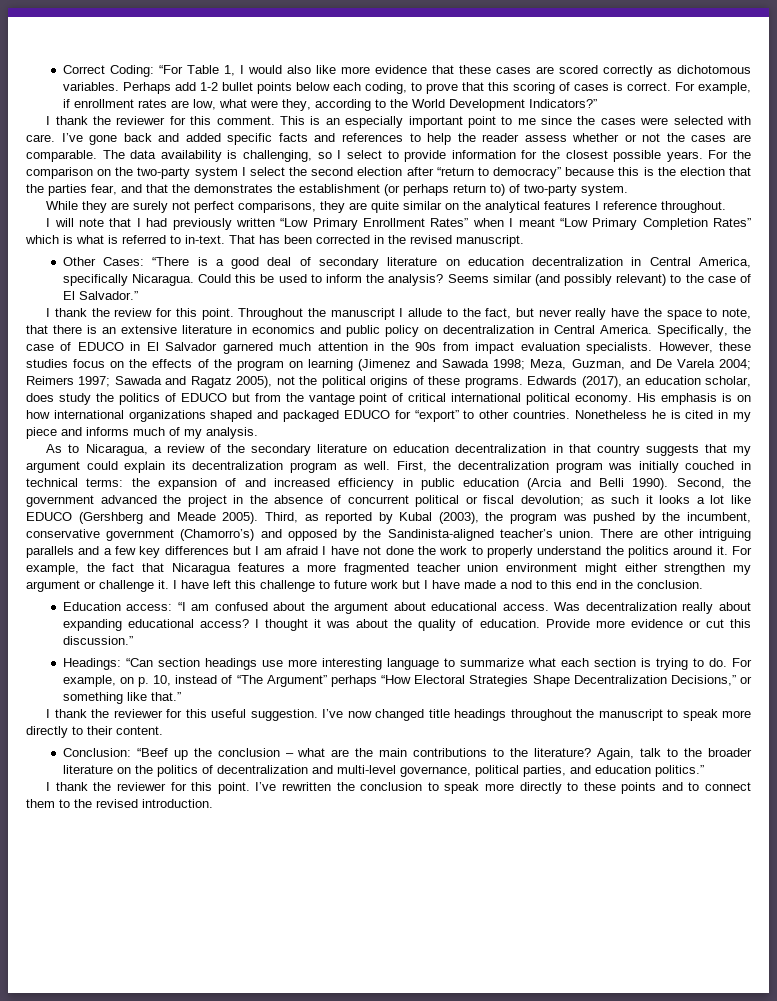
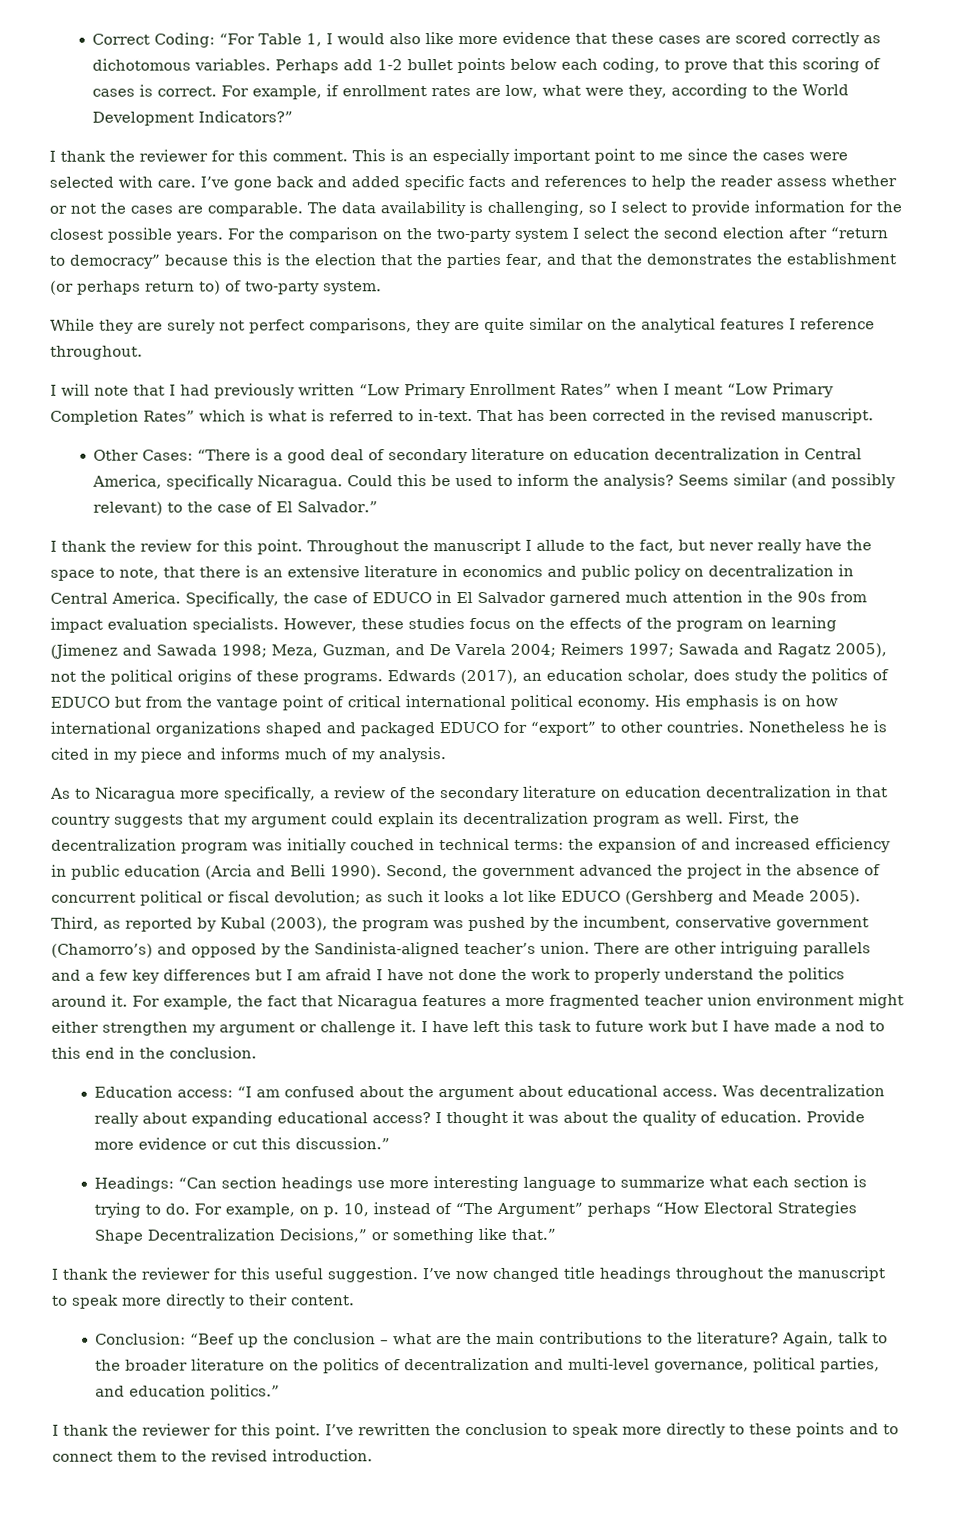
[85,444,148,456] Nicaragua, -> [95,786,316,802] Nicaragua more specifically,
[260,580,315,592] challenge -> [538,1020,572,1032] task

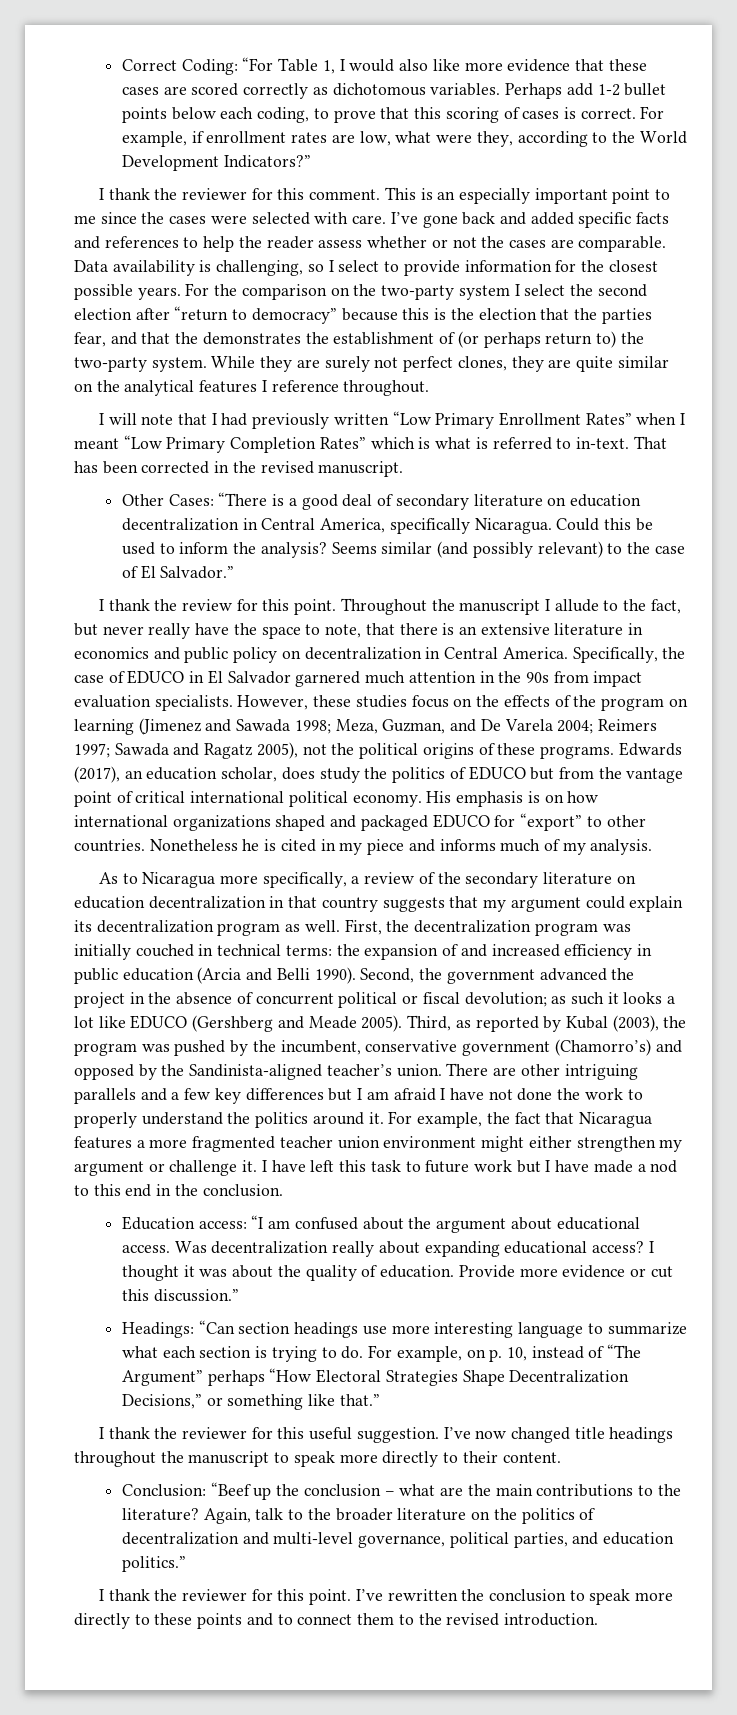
[307,202,376,214] The data -> [74,260,108,272] Data
(897, 258) none -> [439,332,456,344] of
[225,280,242,292] of -> [620,332,644,344] the
(382, 288) // -> (207, 364) none
[309,318,412,334] comparisons, -> [457,356,507,371] clones,

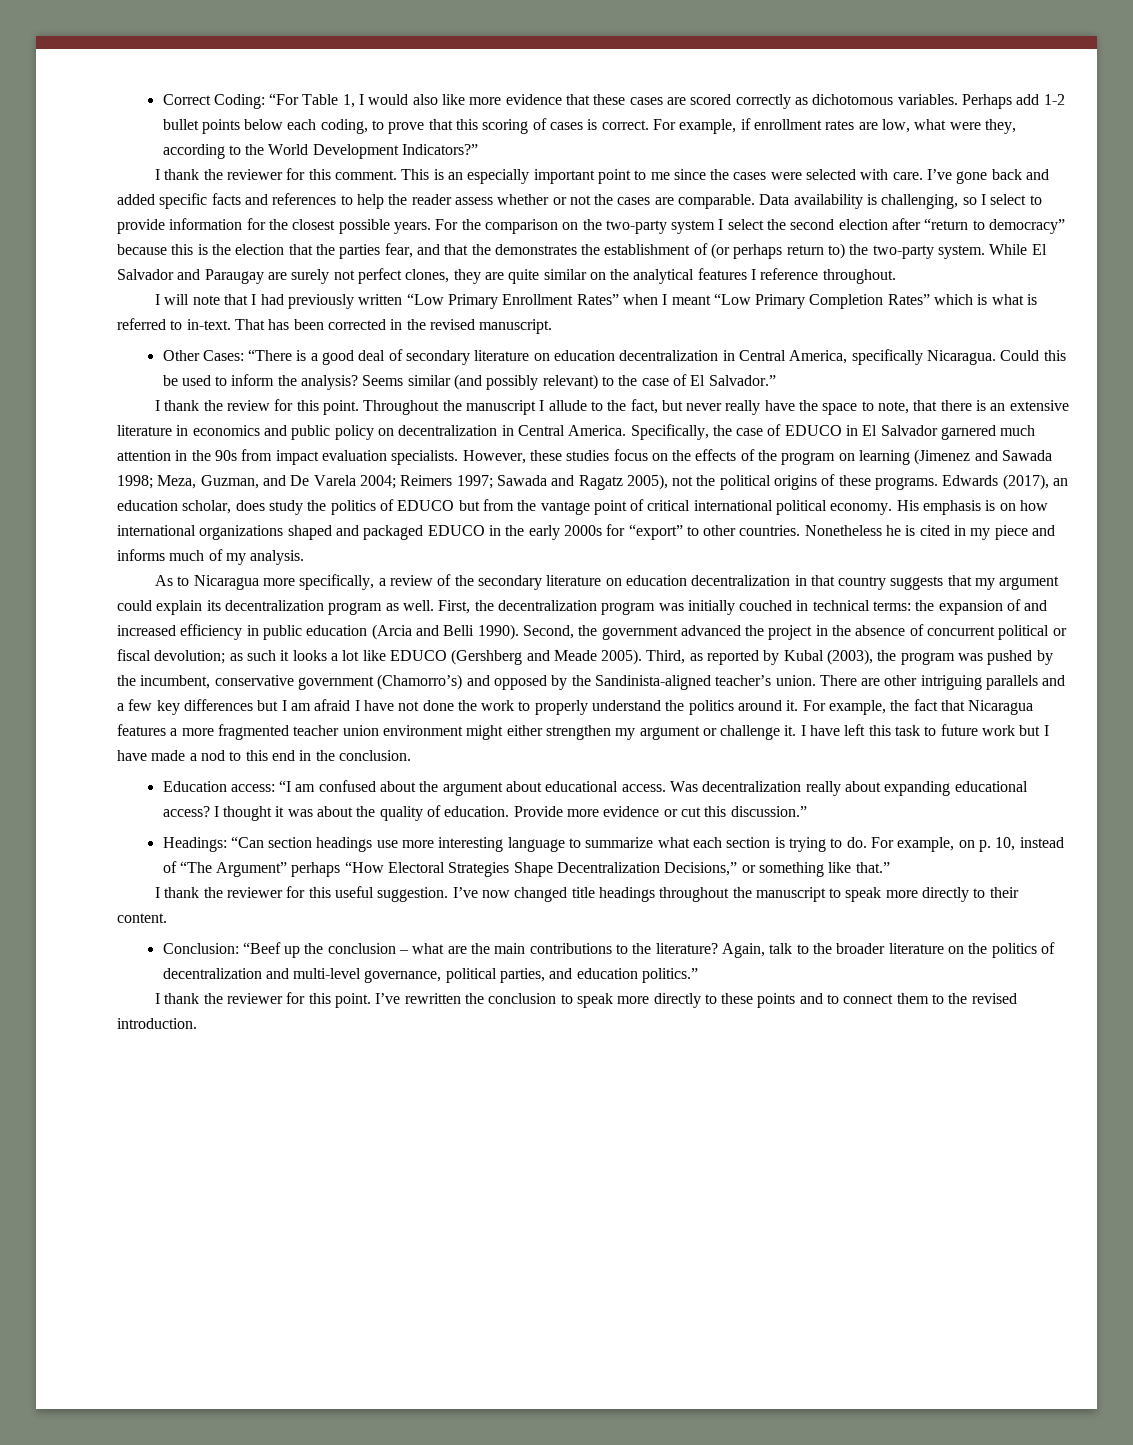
[260,356,293,372] they -> [1031,244,1047,255] [117,269,264,284] El Salvador and Paraugay
(490, 821) none -> [488,525,602,540] in the early 2000s

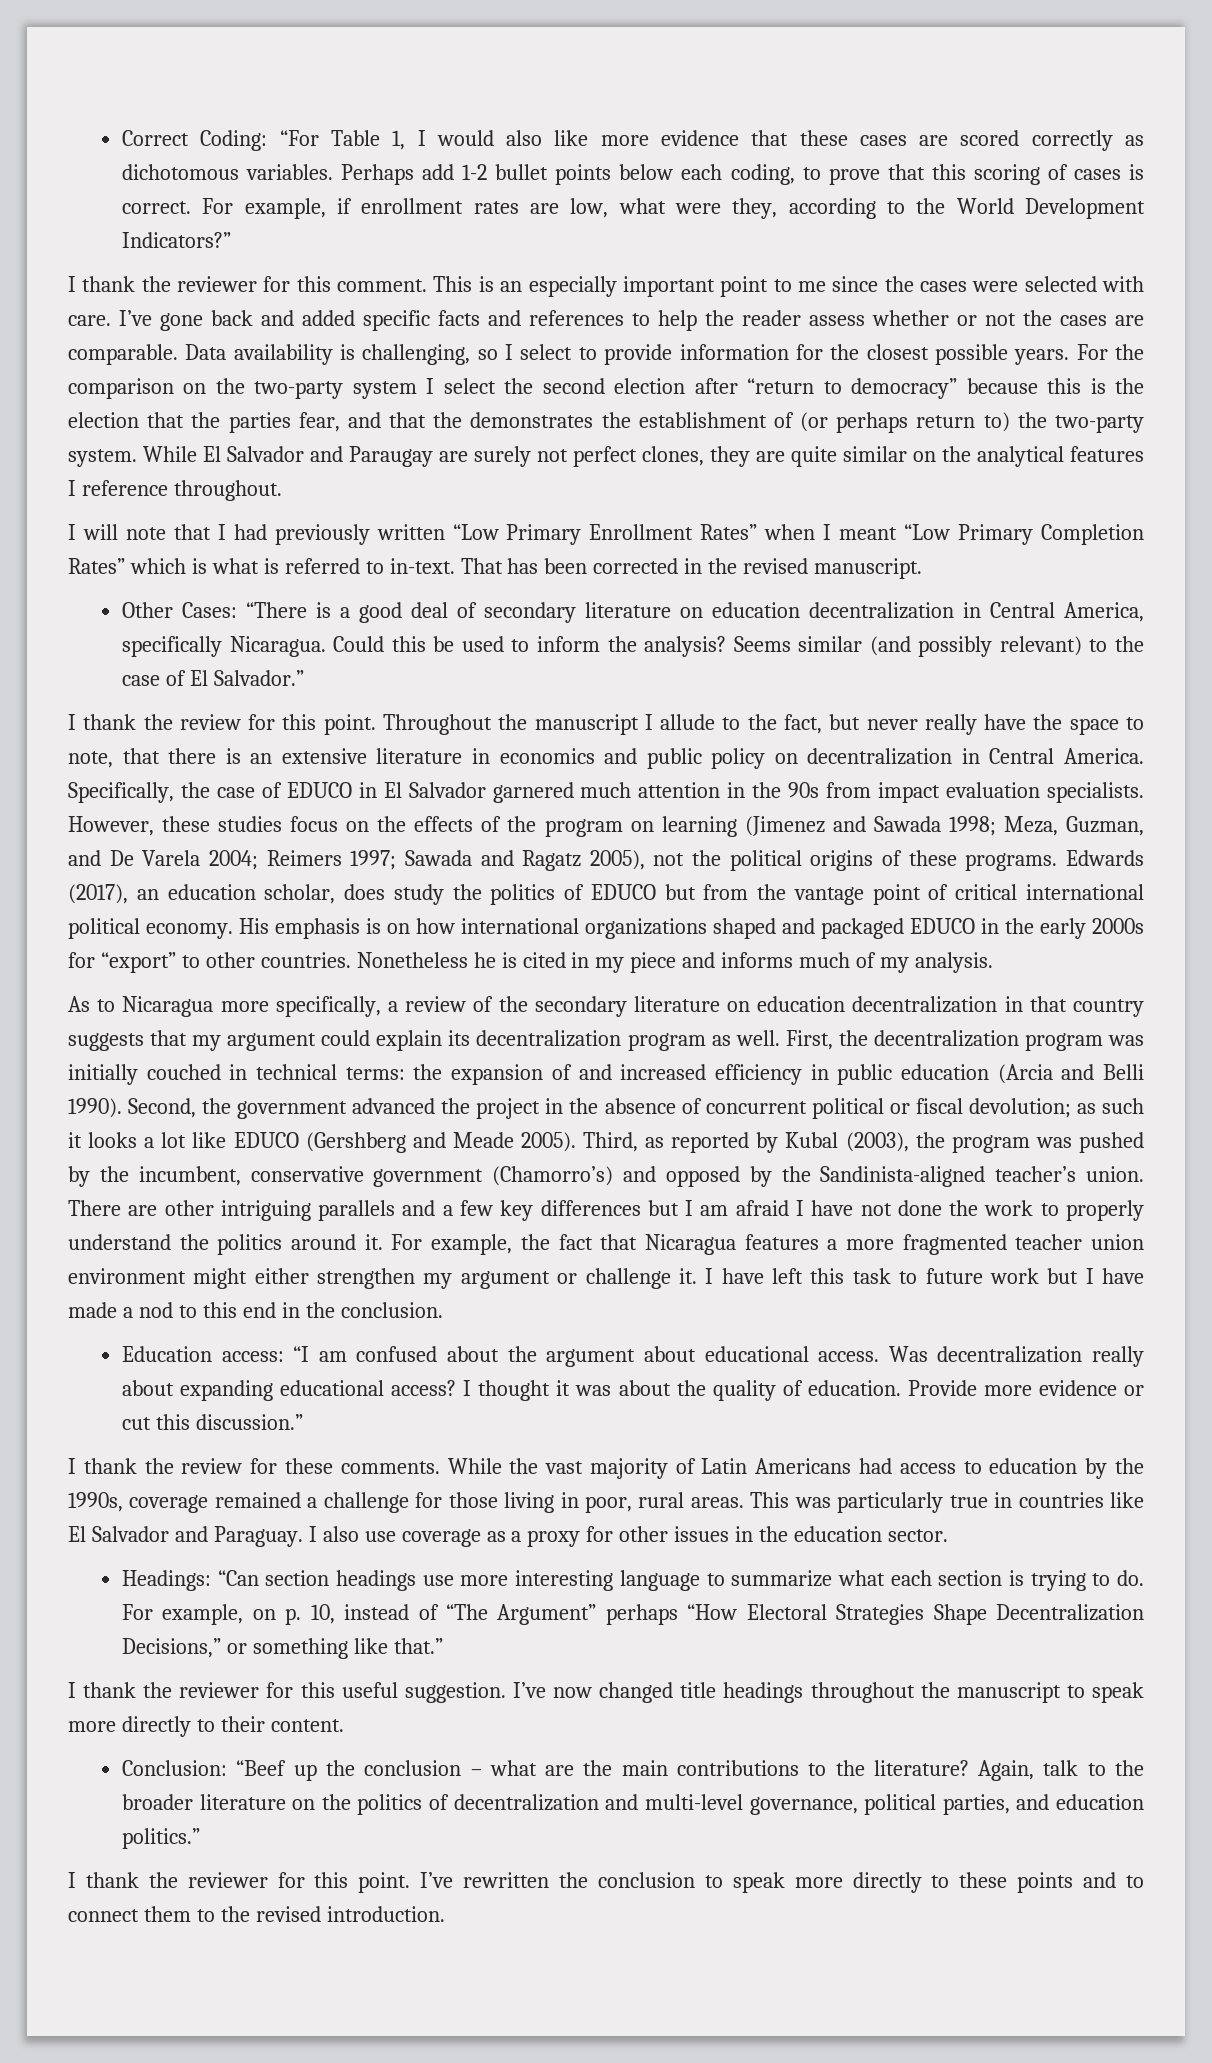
(807, 811) none -> [68,1458,1145,1479] [68,1492,1144,1513] [68,1526,948,1547] // I thank the review for these comments. While the vast majority of Latin Americans had access to education by the 1990s, coverage remained a challenge for those living in poor, rural areas. This was particularly true in countries like El Salvador and Paraguay. I also use coverage as a proxy for other issues in the education sector.

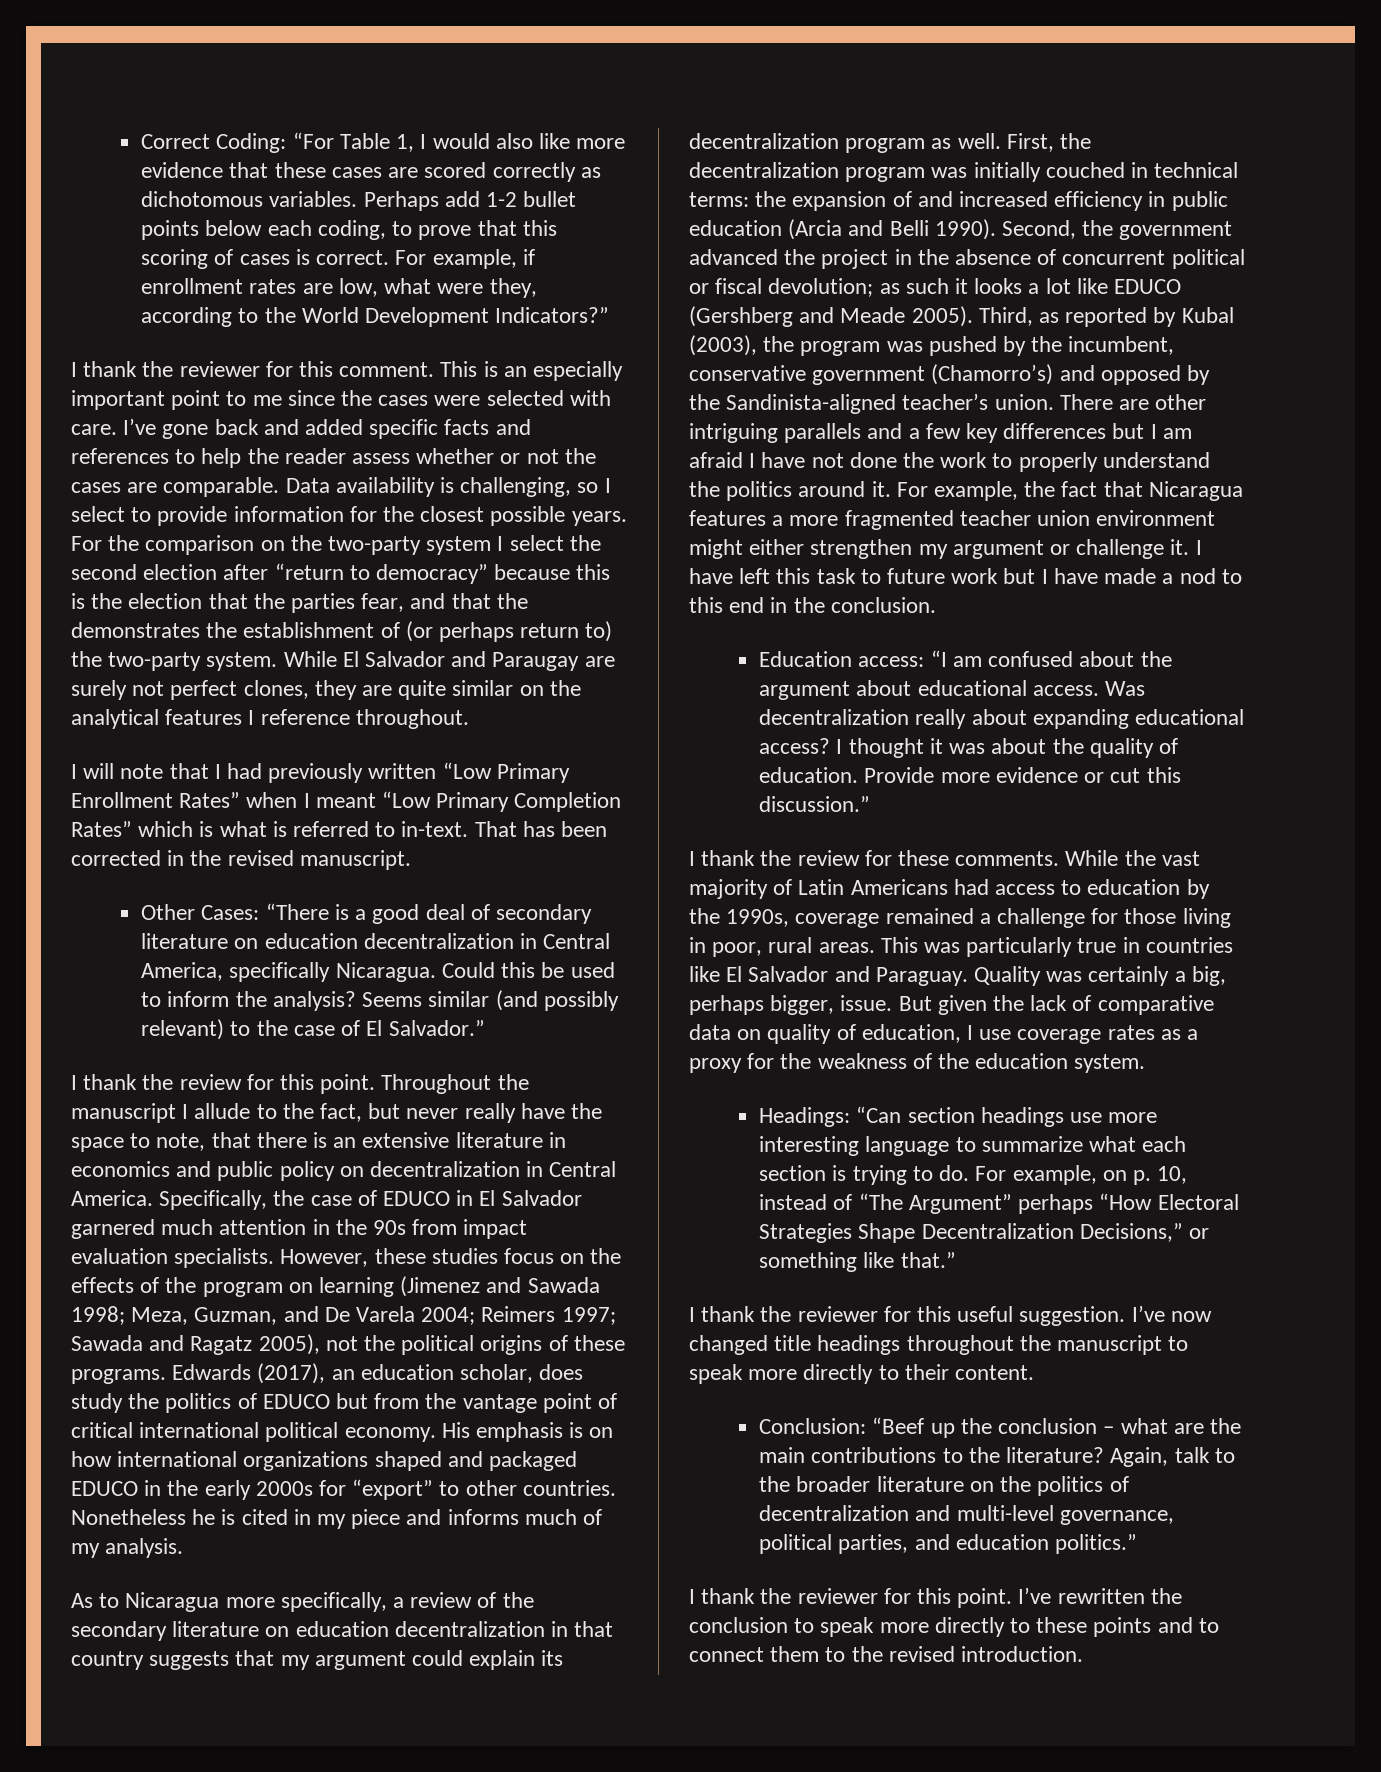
[308,1526,359,1542] I also -> [974,966,1226,986] [689,995,1214,1015] [689,1024,974,1044] Quality was certainly a big, perhaps bigger, issue. But given the lack of comparative data on quality of education, I
(481, 1538) none -> [1107,1025,1155,1040] rates
[619,1526,754,1542] other issues in -> [780,1053,932,1069] the weakness of
[887,1529,948,1542] sector. -> [1074,1054,1146,1073] system.

